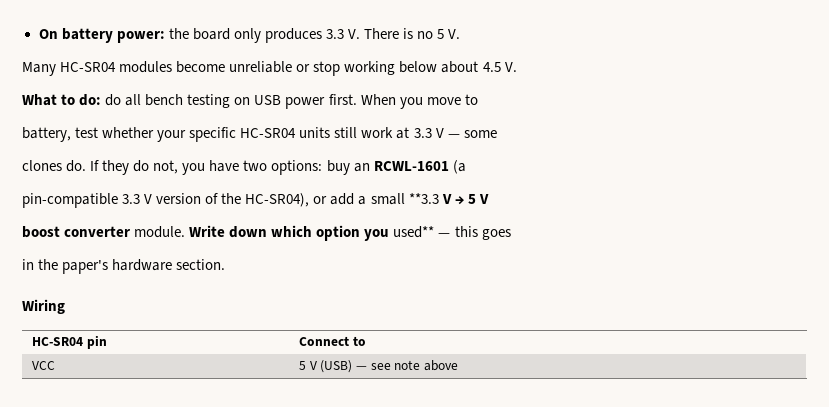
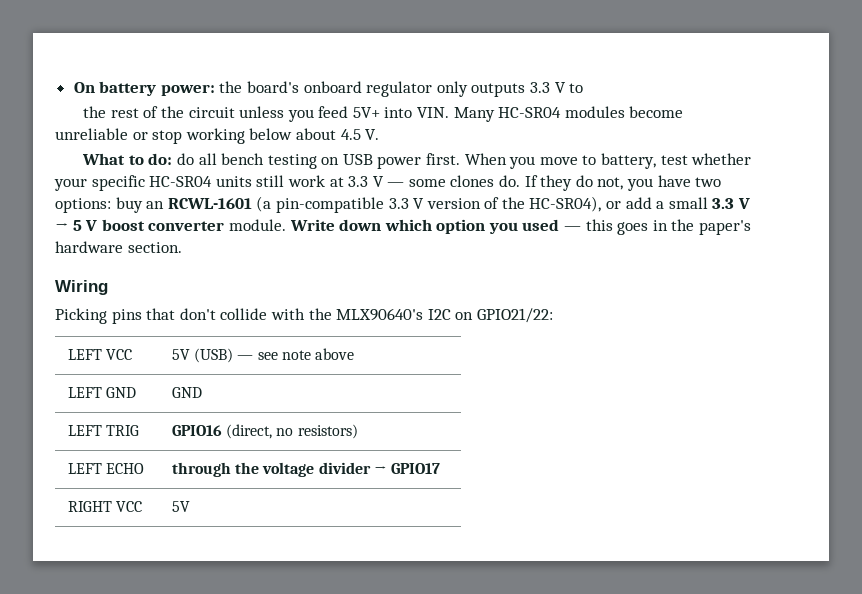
[192,28,461,43] board only produces 3.3 V. There is no 5 V. // -> [247,81,584,97] [83,106,450,122] board's onboard regulator only outputs 3.3 V to // the rest of the circuit unless you feed 5V+ into VIN.
(478, 99) // -> (597, 160) none
(497, 134) // -> (446, 183) none
(466, 167) // -> (272, 204) none
[408,193,439,204] **3.3 -> [712,198,735,209] 3.3
(489, 199) // -> (98, 225) none
[393,226,435,238] used** -> [522,219,560,231] used
(511, 234) // -> (649, 228) none
[32,335,107,349] [299,336,366,346] [32,361,56,370] [299,361,317,370] // HC-SR04 pin | Connect to // VCC | 5 V -> [55,308,553,324] [67,349,133,360] [171,349,190,360] // Picking pins that don't collide with the MLX90640's I2C on GPIO21/22: // LEFT VCC | 5V
(458, 365) none -> [67,387,137,398] [171,387,202,398] [67,425,140,436] [171,424,358,439] [67,463,145,474] [171,462,440,477] [67,501,143,512] [171,501,190,512] // LEFT GND | GND // LEFT TRIG | GPIO16 (direct, no resistors) // LEFT ECHO | through the voltage divider → GPIO17 // RIGHT VCC | 5V

